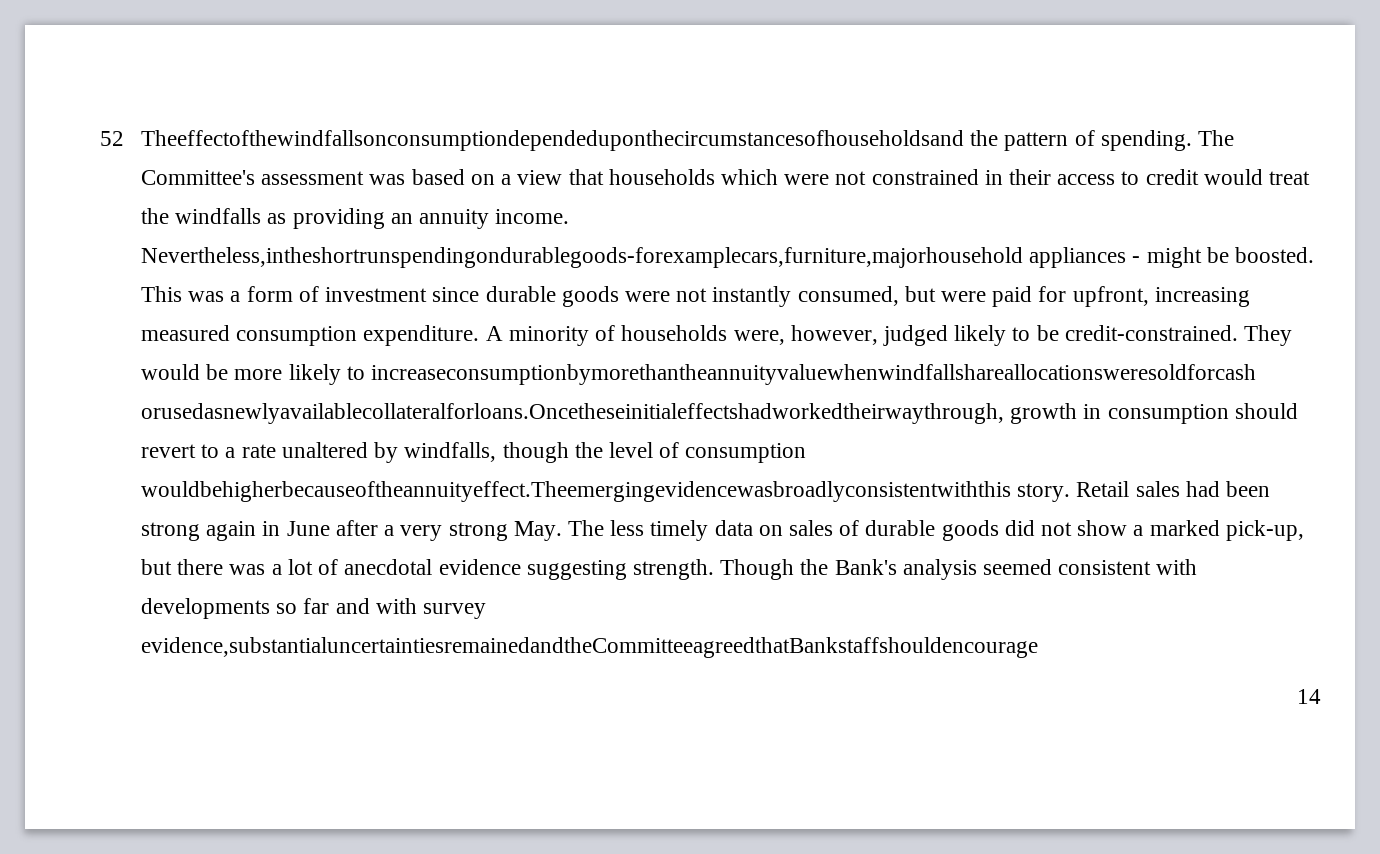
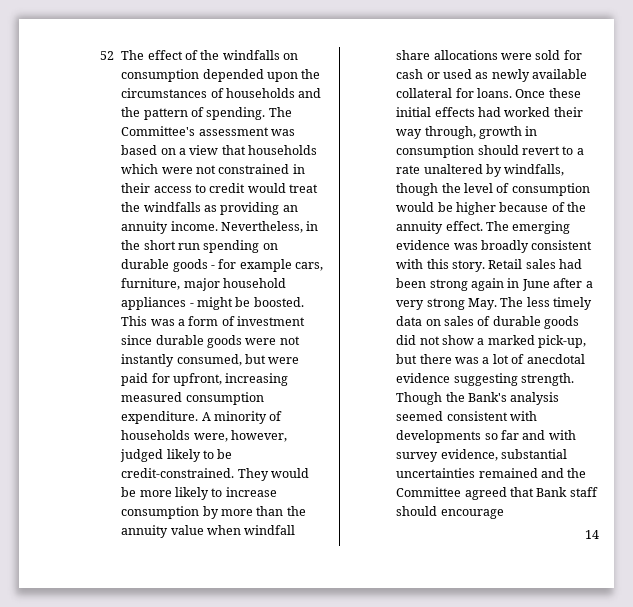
[141,130,965,151] Theeffectofthewindfallsonconsumptiondependeduponthecircumstancesofhouseholdsand -> [121,50,299,60] [121,69,321,82] [121,88,322,98] The effect of the windfalls on consumption depended upon the circumstances of households and
[141,247,1024,268] Nevertheless,intheshortrunspendingondurablegoods-forexamplecars,furniture,majorhousehold -> [221,221,319,233] [121,240,278,253] [121,259,324,272] [121,278,287,291] Nevertheless, in the short run spending on durable goods - for example cars, furniture, major household
[371,364,1257,385] [141,403,1005,424] increaseconsumptionbymorethantheannuityvaluewhenwindfallshareallocationsweresoldforcash orusedasnewlyavailablecollateralforloans.Oncetheseinitialeffectshadworkedtheirwaythrough, -> [225,487,277,497] [121,506,306,519] [121,525,296,538] [396,50,582,60] [396,69,588,82] [396,88,581,98] [396,107,583,117] [396,126,476,139] increase consumption by more than the annuity value when windfall share allocations were sold for cash or used as newly available collateral for loans. Once these initial effects had worked their way through,
[141,481,1012,502] wouldbehigherbecauseoftheannuityeffect.Theemergingevidencewasbroadlyconsistentwiththis -> [396,202,587,215] [396,221,571,234] [396,240,593,253] [396,259,449,269] would be higher because of the annuity effect. The emerging evidence was broadly consistent with this
[141,637,1039,658] evidence,substantialuncertaintiesremainedandtheCommitteeagreedthatBankstaffshouldencourage -> [440,449,568,461] [396,468,587,478] [396,487,598,500] [396,506,504,519] evidence, substantial uncertainties remained and the Committee agreed that Bank staff should encourage

